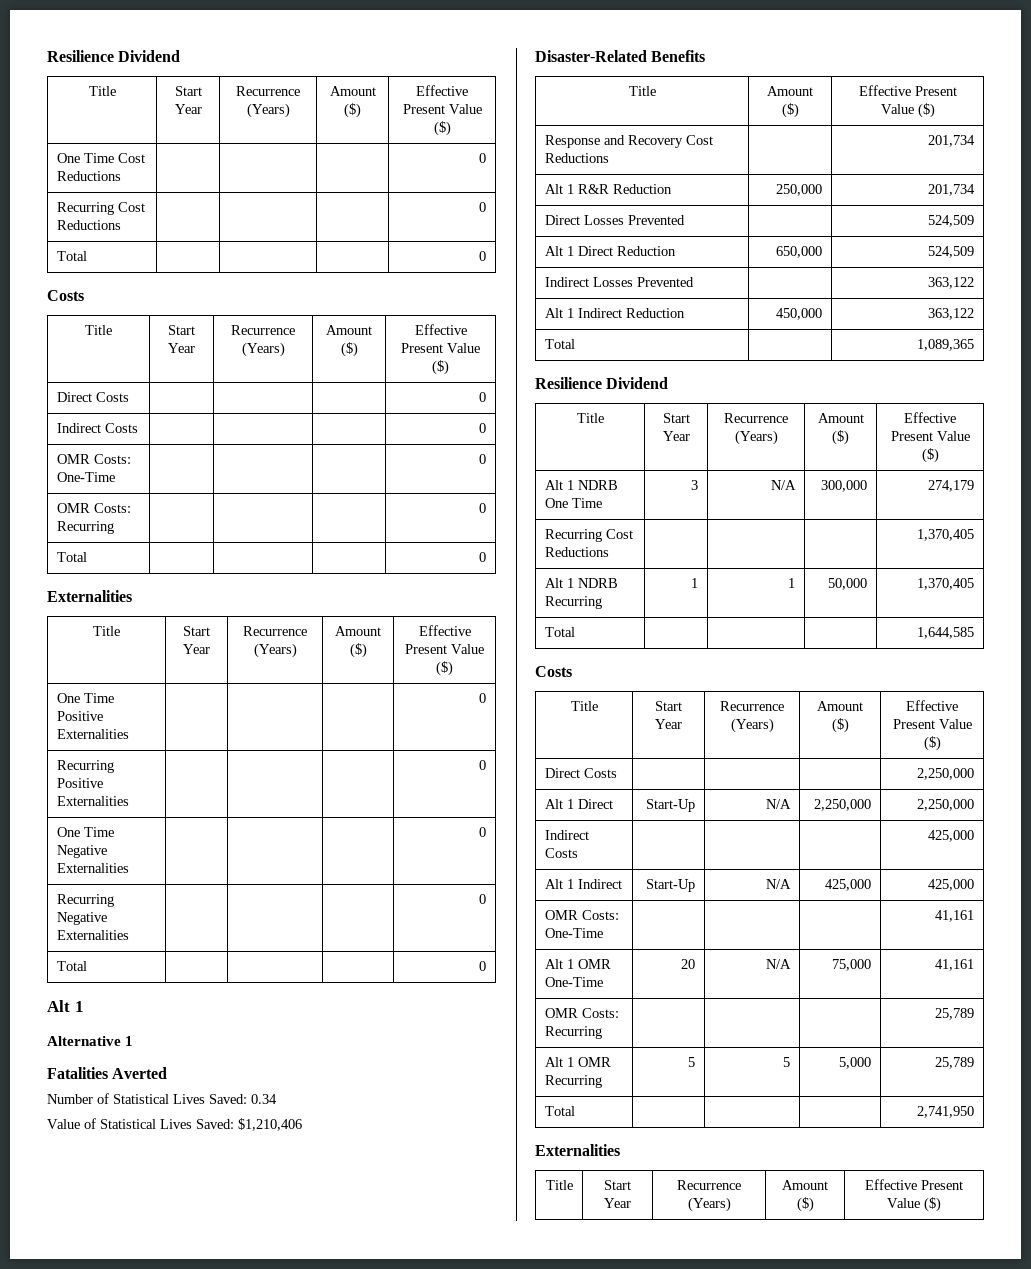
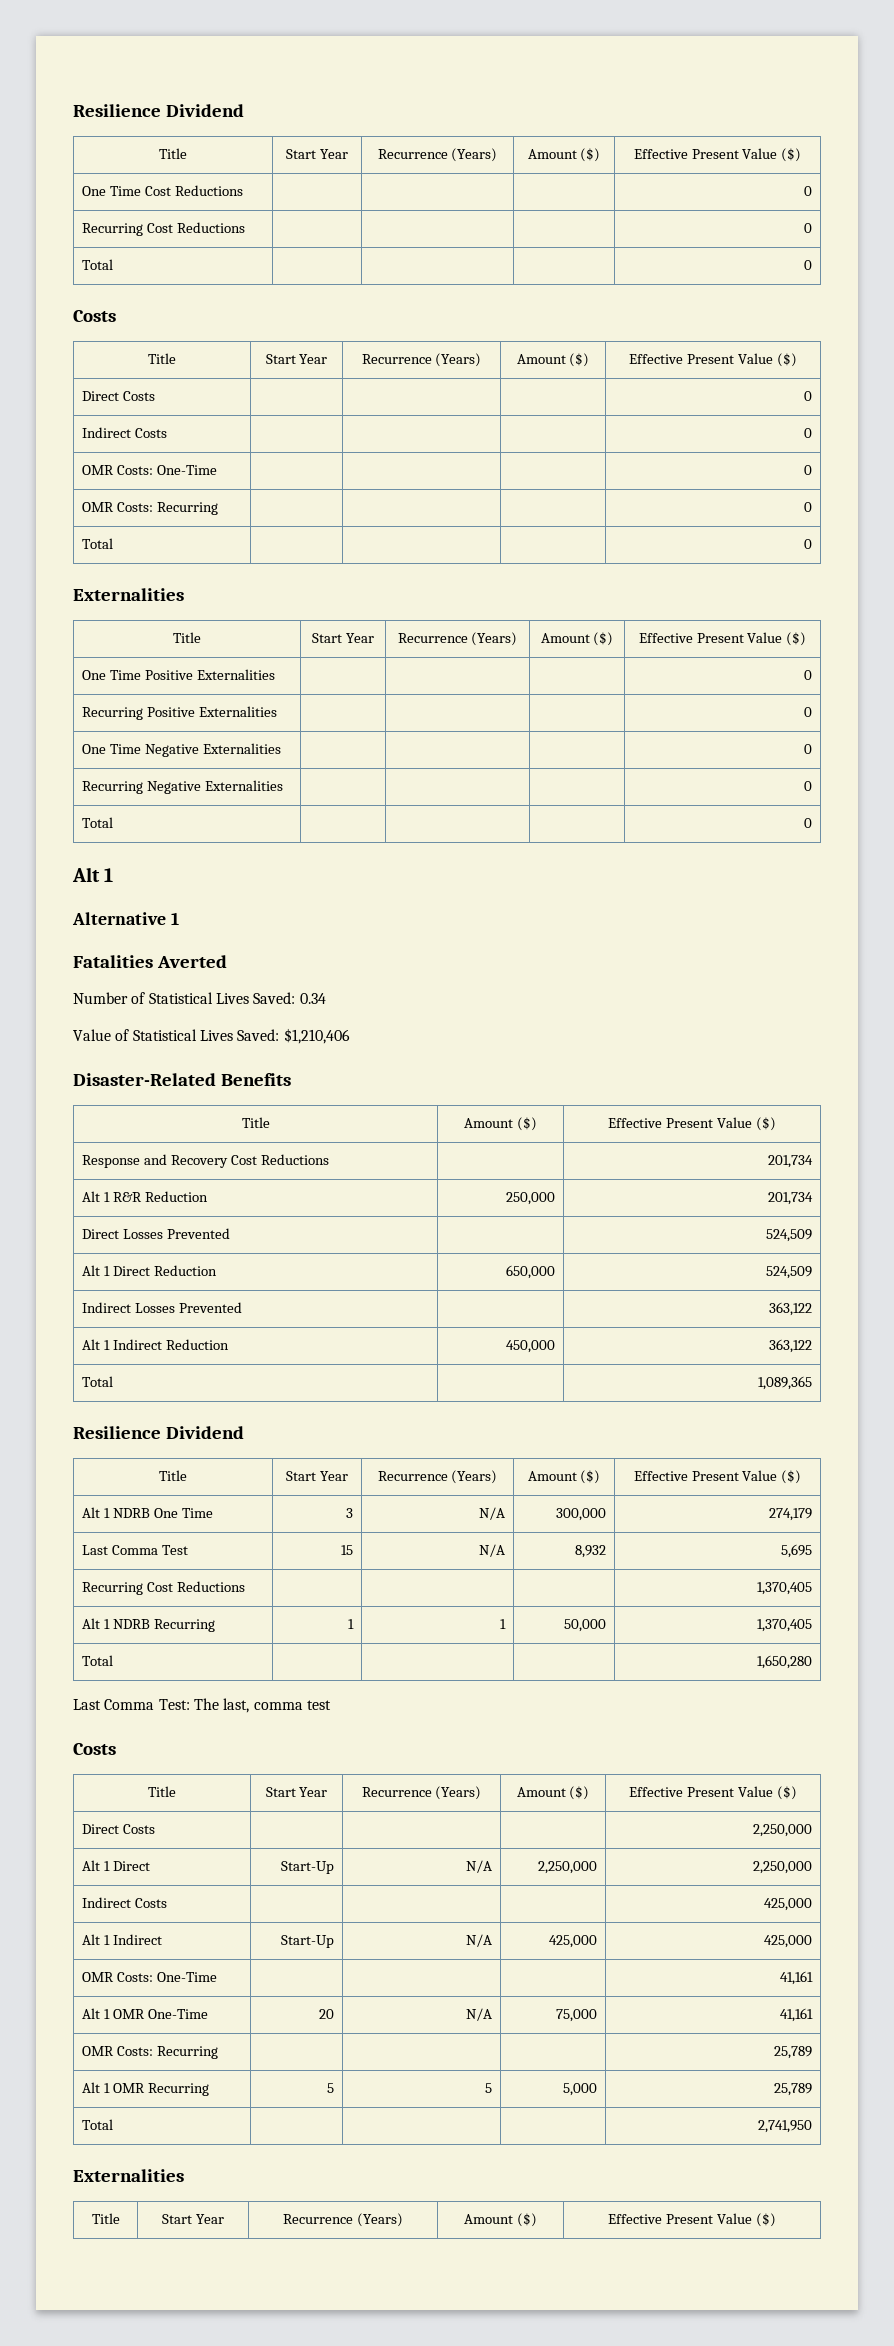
(975, 486) none -> [82,1545,189,1555] [340,1545,353,1555] [478,1544,505,1557] [574,1545,606,1558] [780,1544,812,1558] // Last Comma Test | 15 | N/A | 8,932 | 5,695
[917,627,975,639] 1,644,585 -> [756,1655,812,1669] [73,1698,331,1713] 1,650,280 // Last Comma Test: The last, comma test

